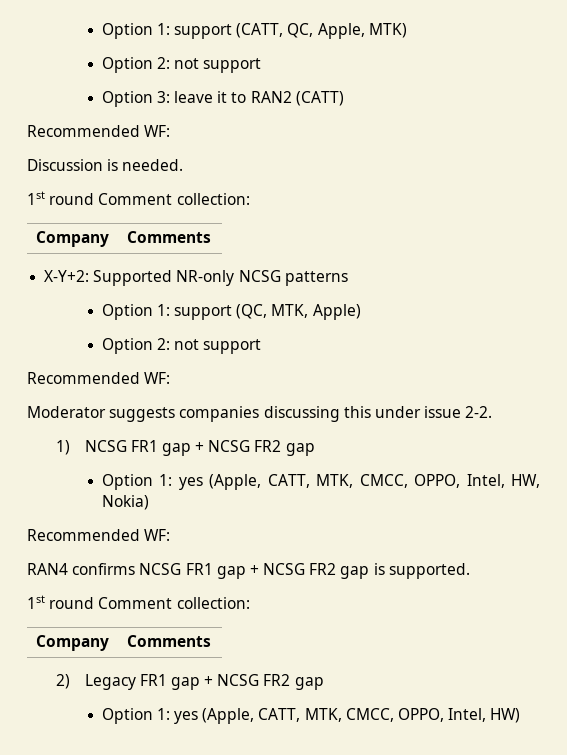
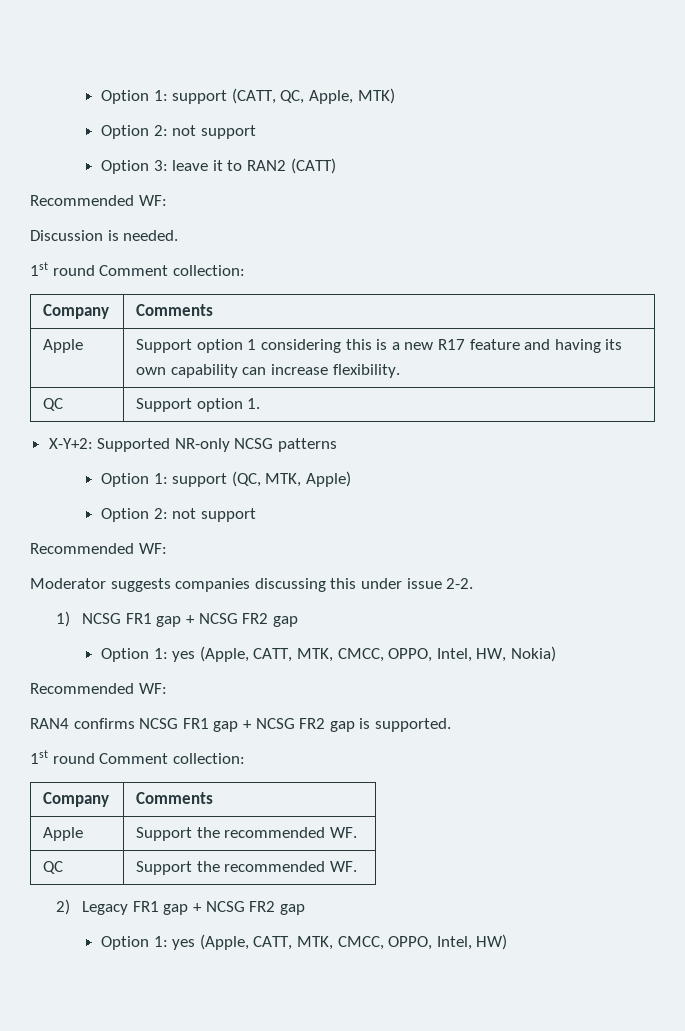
(211, 237) none -> [43,339,84,353] [136,339,623,353] [136,364,400,378] [43,398,64,411] [136,398,261,412] // Apple | Support option 1 considering this is a new R17 feature and having its own capability can increase flexibility. // QC | Support option 1.
(211, 641) none -> [43,827,84,841] [136,827,358,841] [43,861,64,874] [136,861,358,875] // Apple | Support the recommended WF. // QC | Support the recommended WF.

